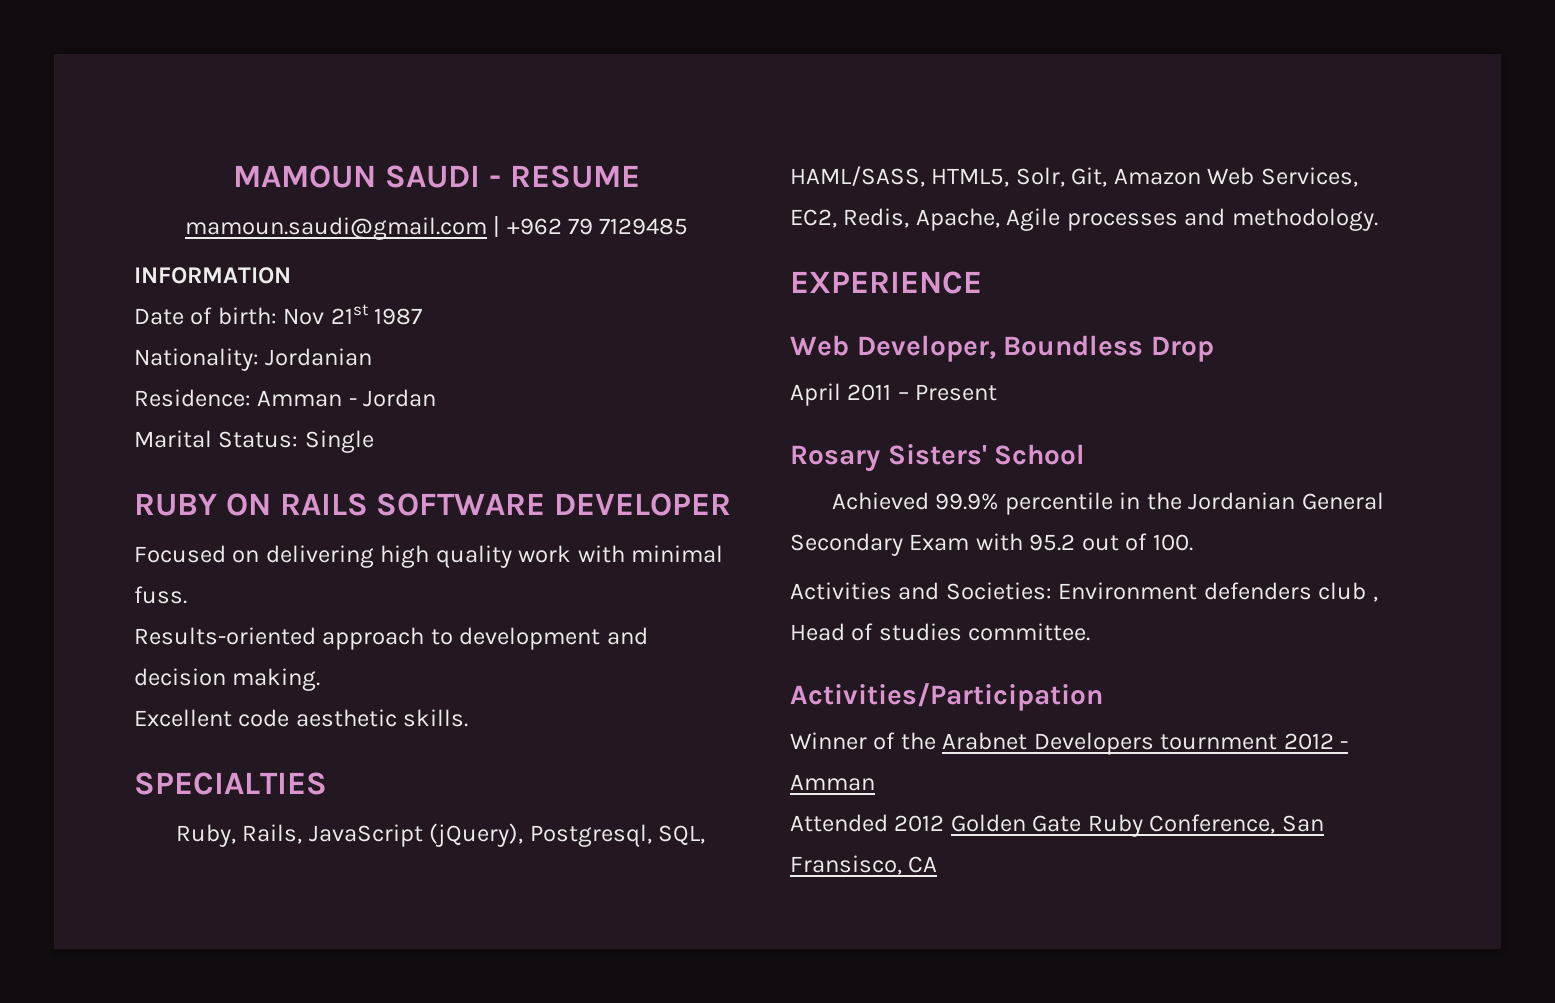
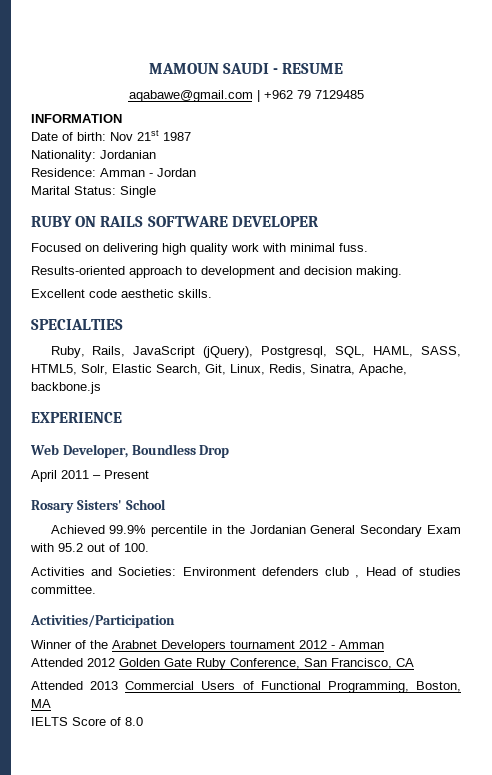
[184,217,487,240] mamoun.saudi@gmail.com -> [128,90,253,102] aqabawe@gmail.com
[790,166,1358,187] [790,208,1378,231] HAML/SASS, HTML5, Solr, Git, Amazon Web Services, EC2, Redis, Apache, Agile processes and methodology. -> [373,346,461,357] [31,364,407,376] [31,382,101,394] HAML, SASS, HTML5, Solr, Elastic Search, Git, Linux, Redis, Sinatra, Apache, backbone.js
[1160,734,1278,750] tournment -> [230,640,295,649] tournament
[790,855,902,875] Fransisco, -> [331,658,392,669] Francisco,
(938, 864) none -> [31,681,461,693] [31,699,51,708] [31,717,143,726] // Attended 2013 Commercial Users of Functional Programming, Boston, MA // IELTS Score of 8.0

